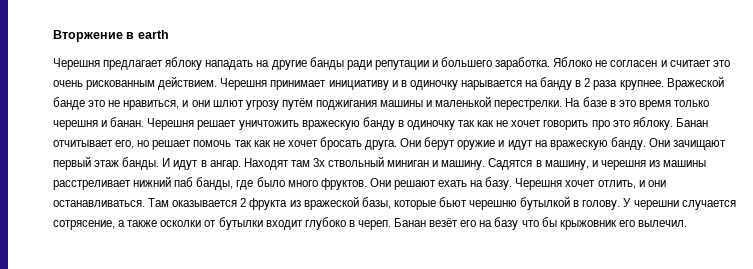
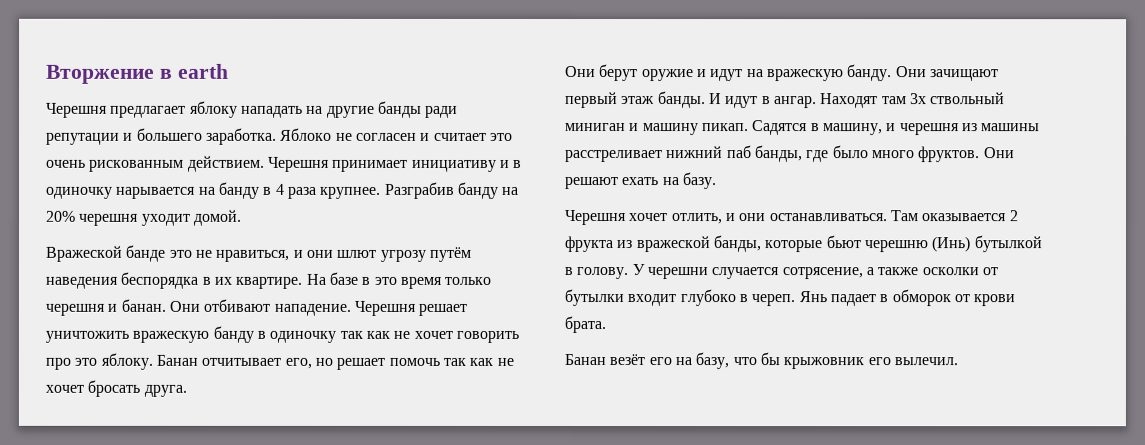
[584,78,591,87] 2 -> [275,183,285,195] 4
(664, 85) none -> [384,181,520,199] [46,209,242,226] Разграбив банду на 20% черешня уходит домой. //
[315,96,563,110] поджигания машины и маленькой перестрелки. -> [45,271,303,289] наведения беспорядка в их квартире.
(145, 122) none -> [168,298,351,316] Они отбивают нападение.
(398, 145) none -> (187, 390) //
[441,160,486,170] машину. -> [642,123,749,136] машину пикап.
(513, 183) none -> (717, 181) //
[361,197,391,209] базы, -> [712,235,761,253] банды,
(518, 205) none -> [931,236,971,253] (Инь)
(391, 225) none -> [798,289,1016,307] [564,315,606,334] Янь падает в обморок от крови брата. //
[494,217,519,230] базу -> [695,352,730,370] базу,

